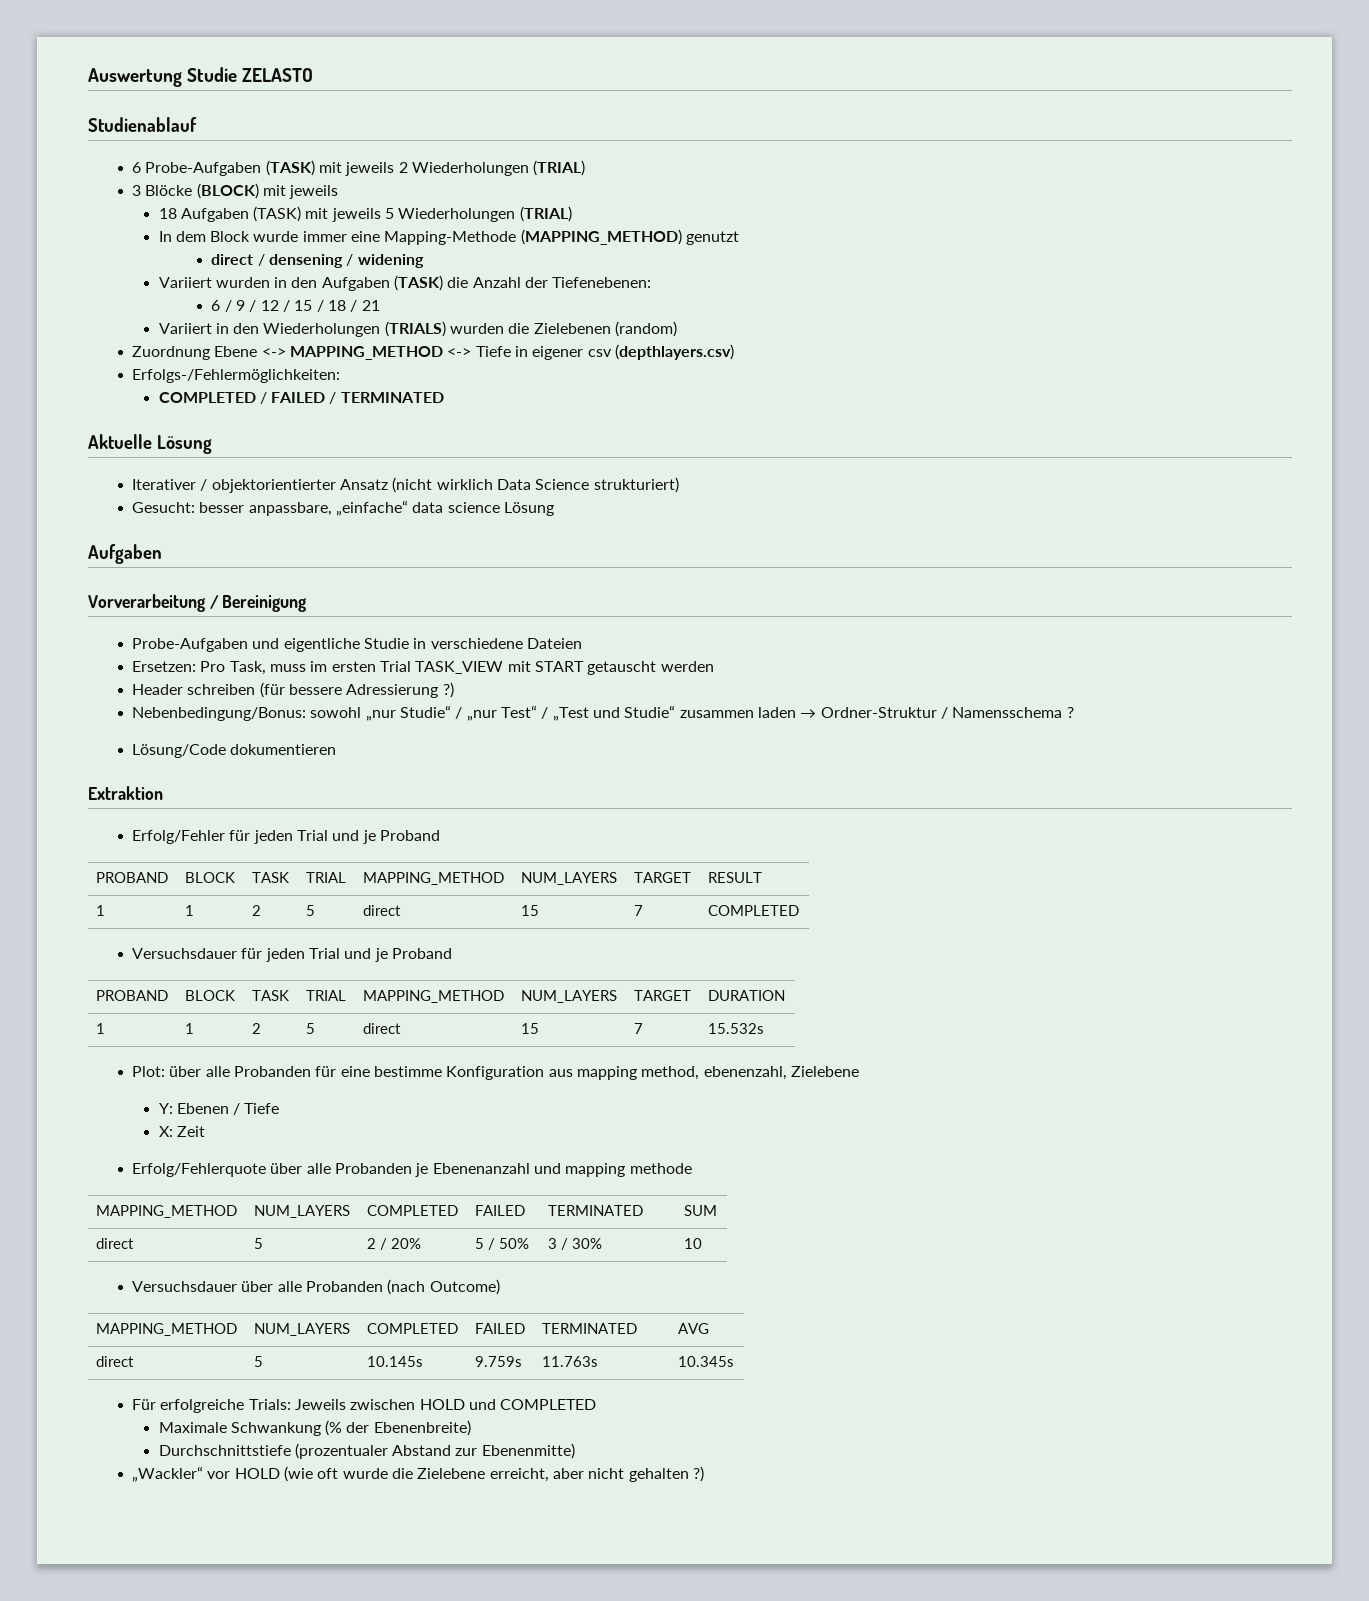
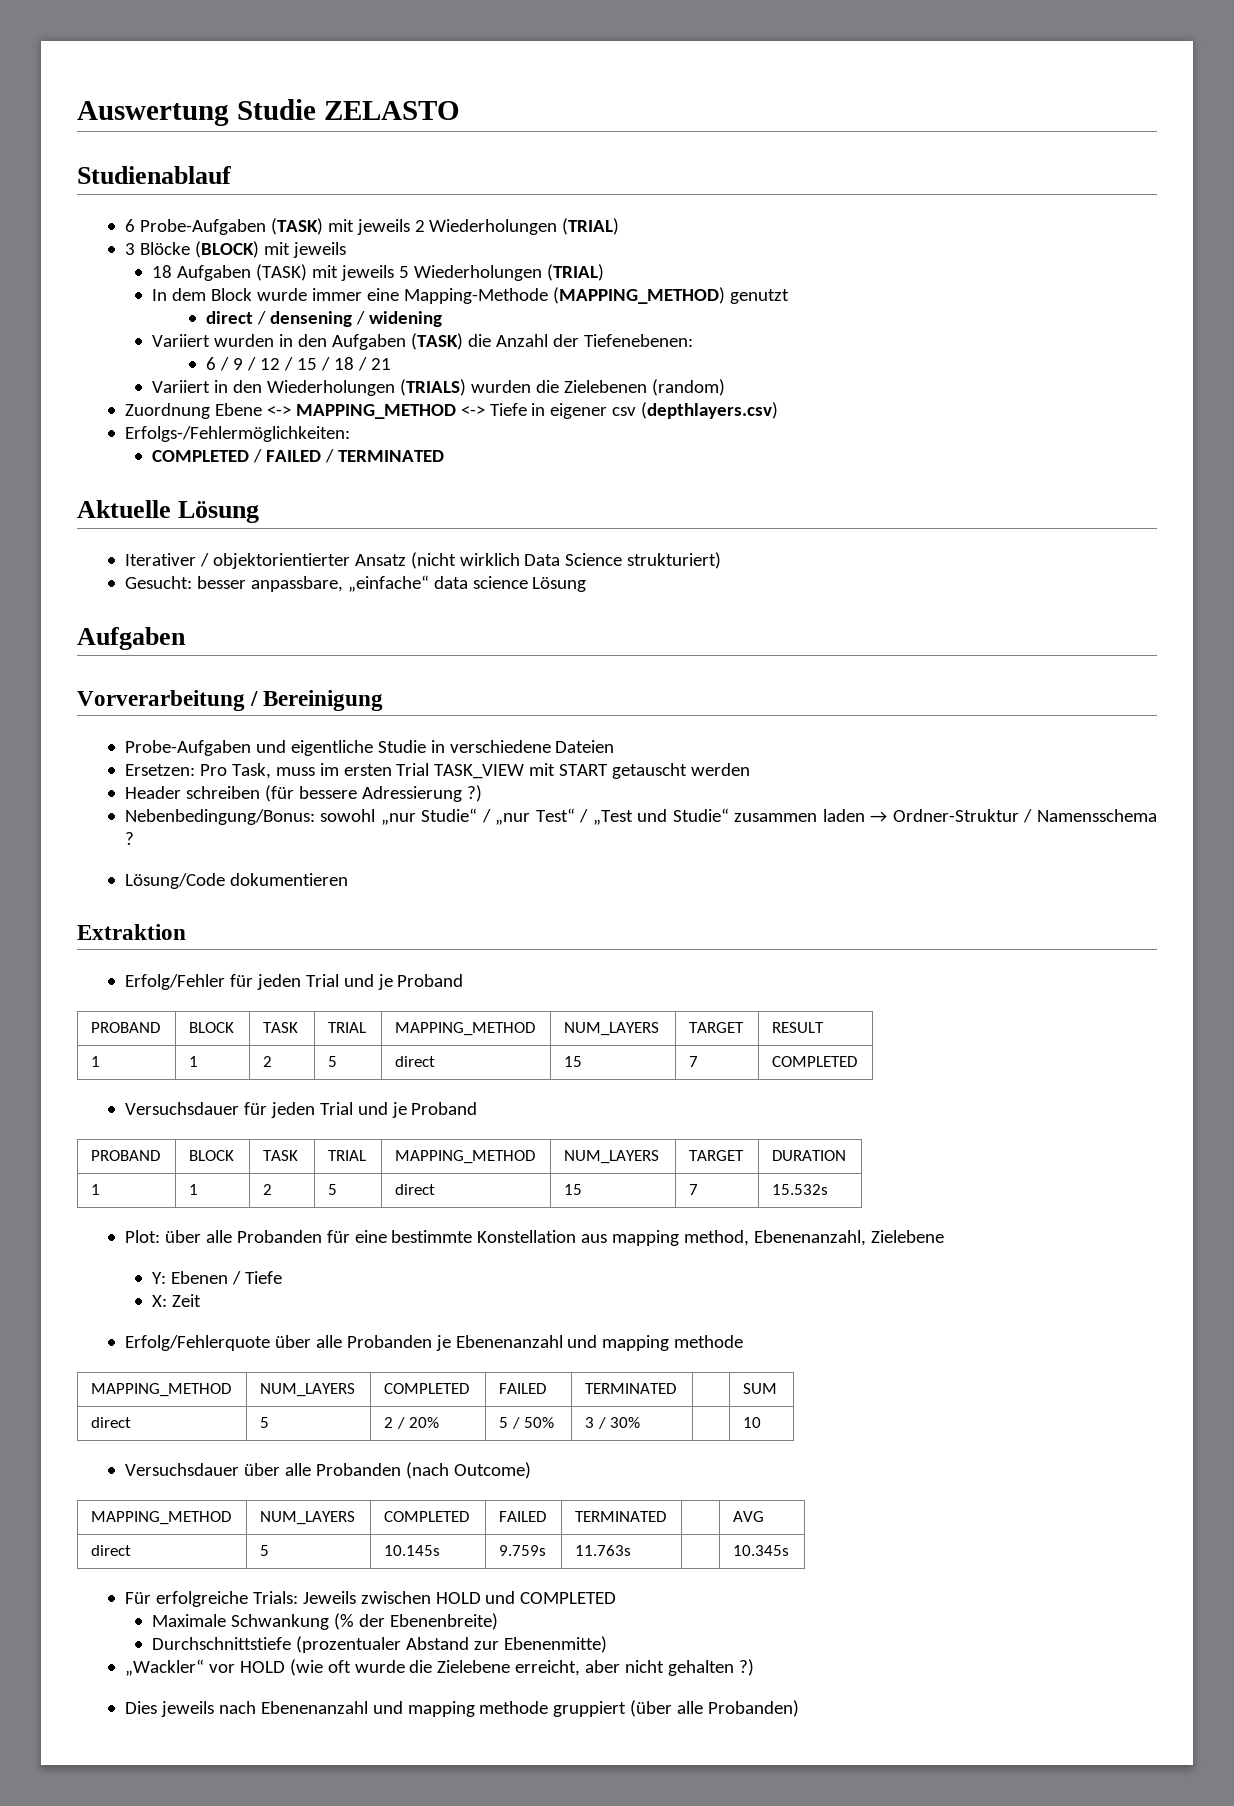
[373,1066,545,1080] bestimme Konfiguration -> [391,1230,577,1243] bestimmte Konstellation
[703,1066,787,1080] ebenenzahl, -> [754,1230,867,1246] Ebenenanzahl,
(704, 1474) none -> [124,1700,800,1717] // Dies jeweils nach Ebenenanzahl und mapping methode gruppiert (über alle Probanden)

